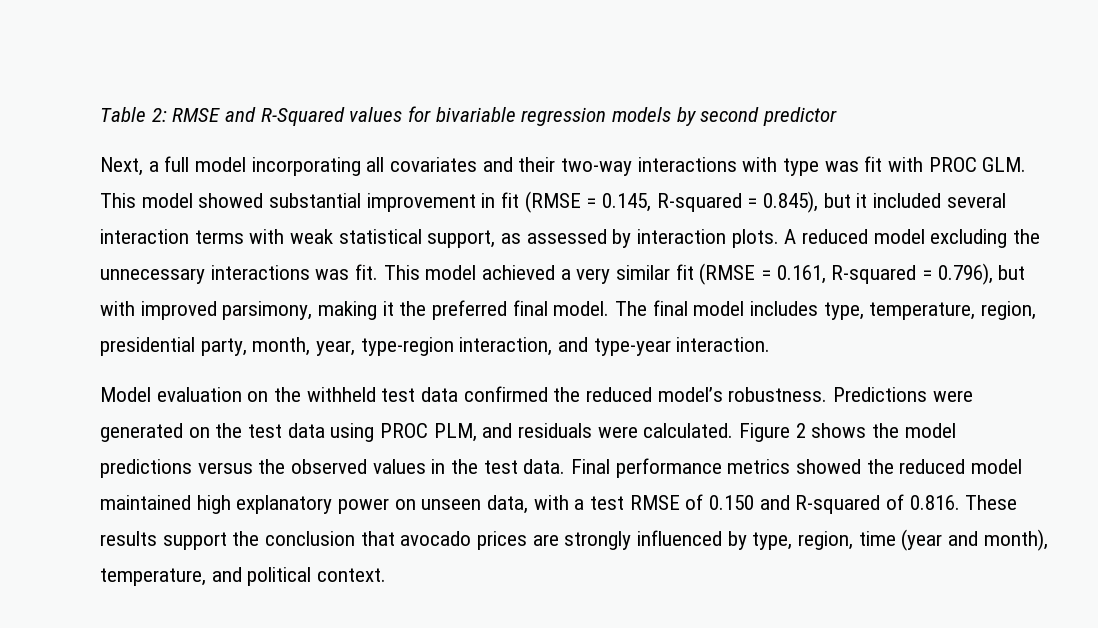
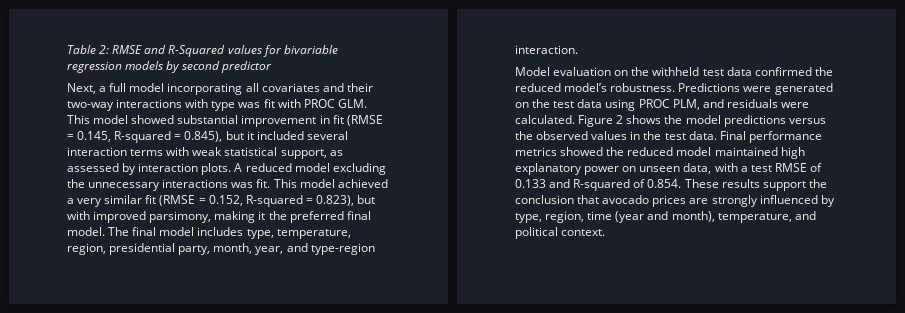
[776,263,993,285] 0.161, R-squared = 0.796), -> [208,195,354,207] 0.152, R-squared = 0.823),
[360,337,671,356] type-region interaction, and type-year -> [286,243,375,255] and type-region
[709,495,755,510] 0.150 -> [515,179,546,188] 0.133
[909,495,960,510] 0.816. -> [647,179,682,188] 0.854.

